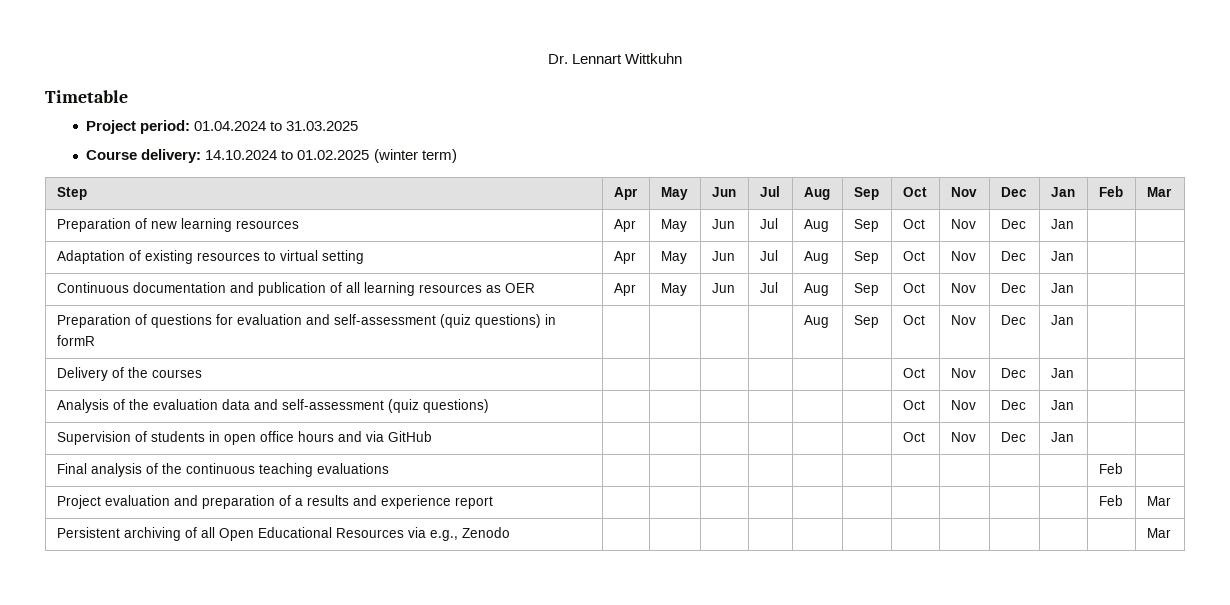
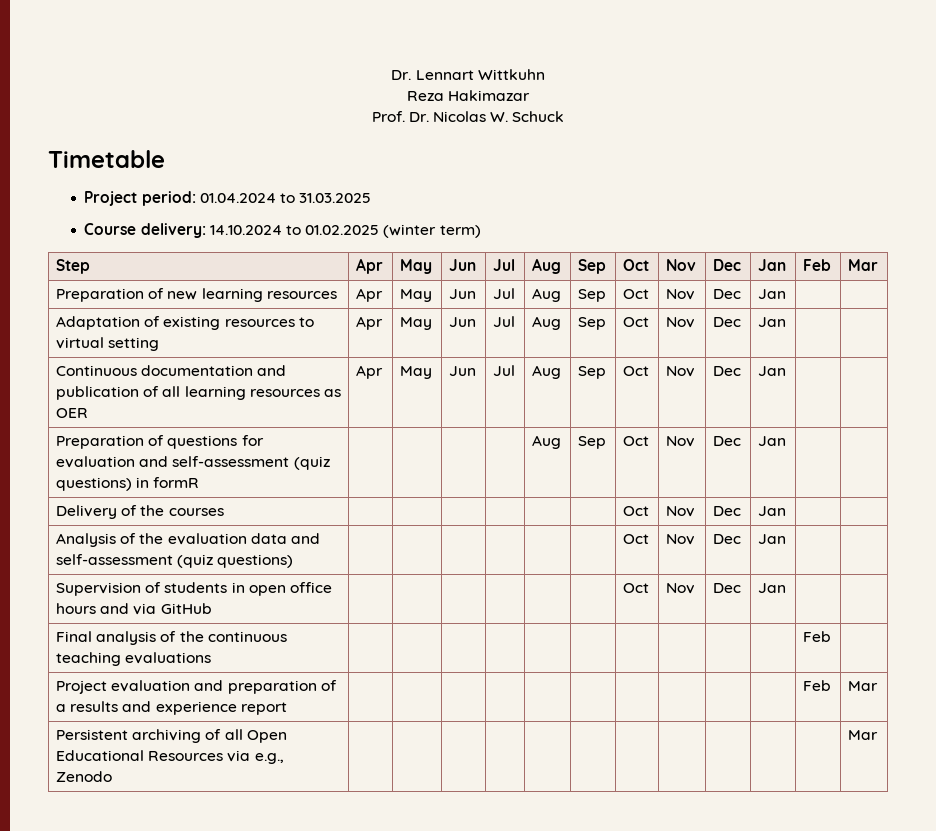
(683, 58) none -> [406,90,531,101] [371,111,565,122] // Reza Hakimazar // Prof. Dr. Nicolas W. Schuck

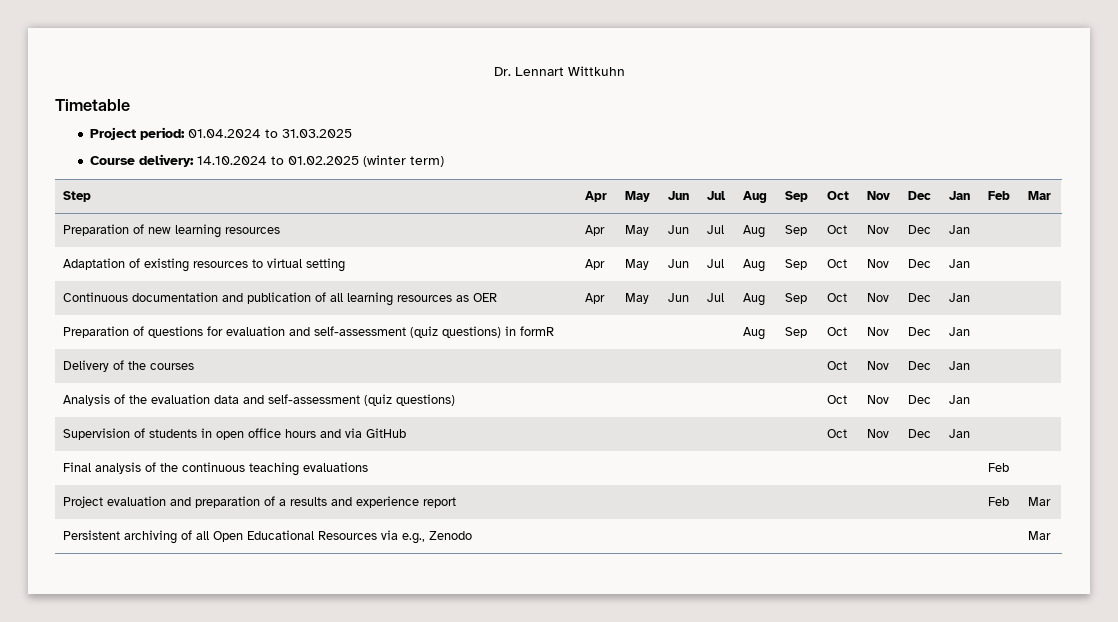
[406,90,531,101] [371,111,565,122] // Reza Hakimazar // Prof. Dr. Nicolas W. Schuck -> (625, 71) none

